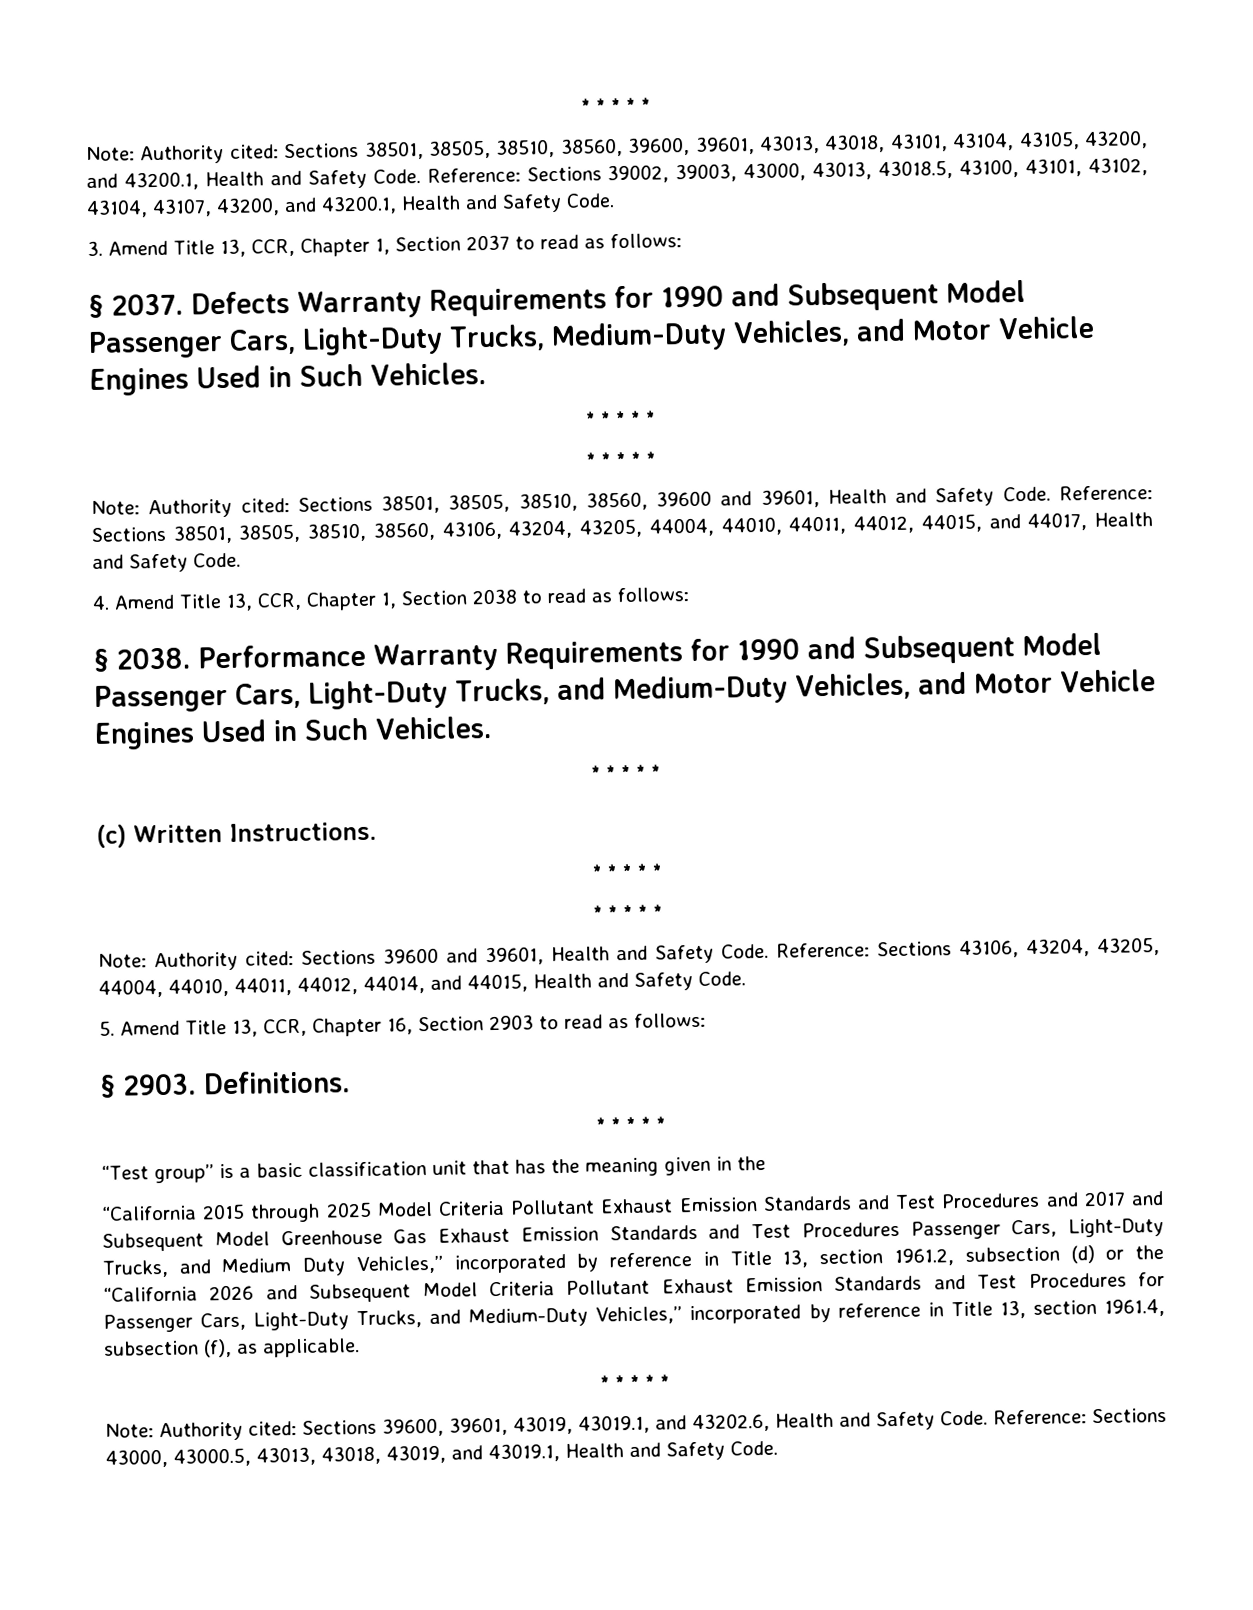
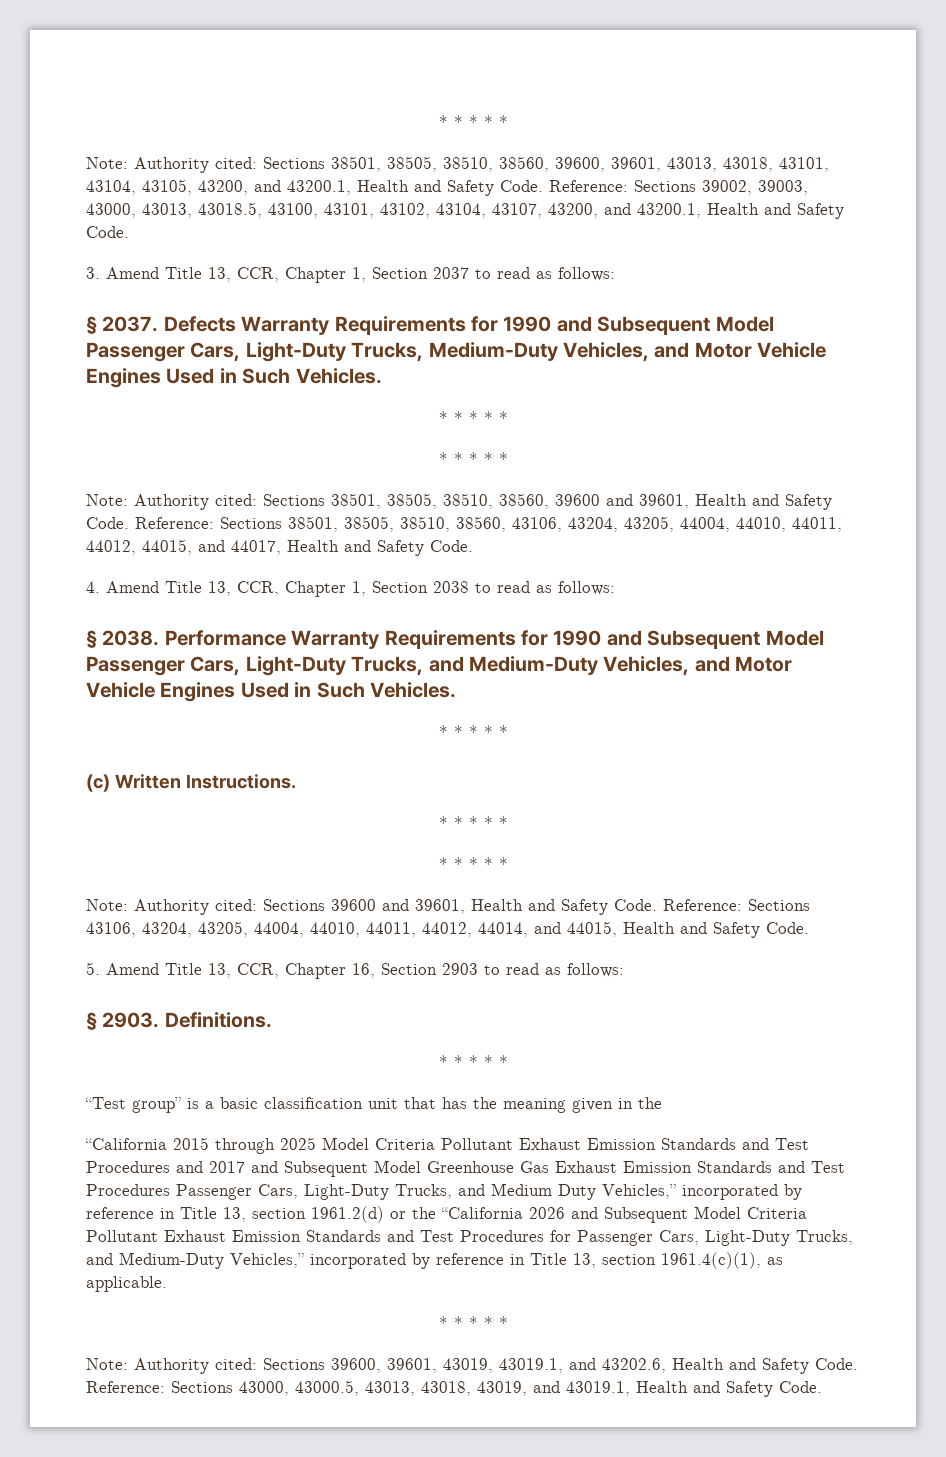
[893,1245,1095,1267] 1961.2, subsection (d) -> [311,1206,384,1223] 1961.2(d)
[1103,1298,1165,1317] [103,1338,232,1358] 1961.4, subsection (f), -> [661,1252,761,1269] 1961.4(c)(1),

